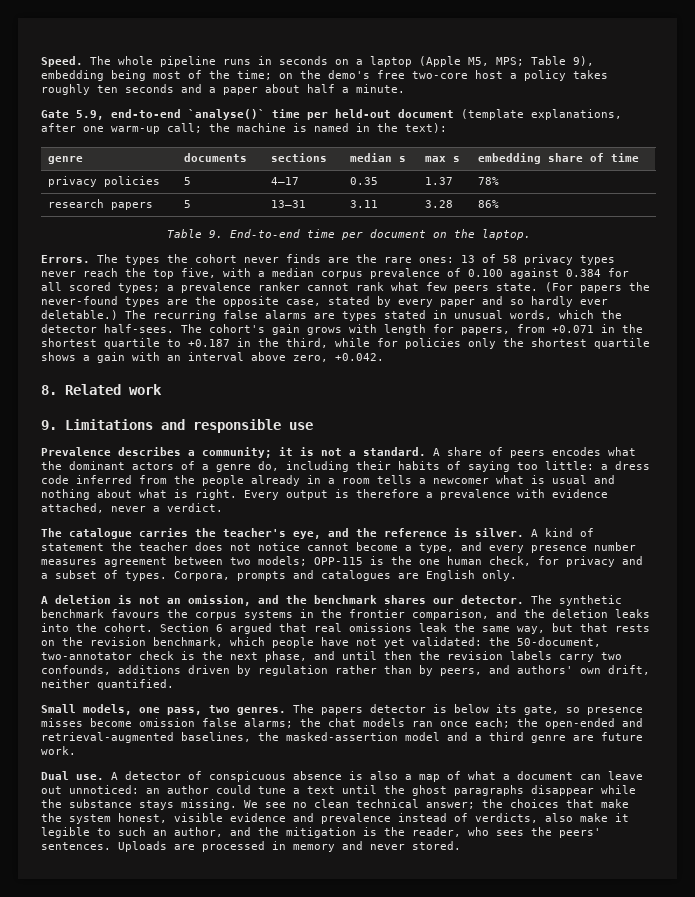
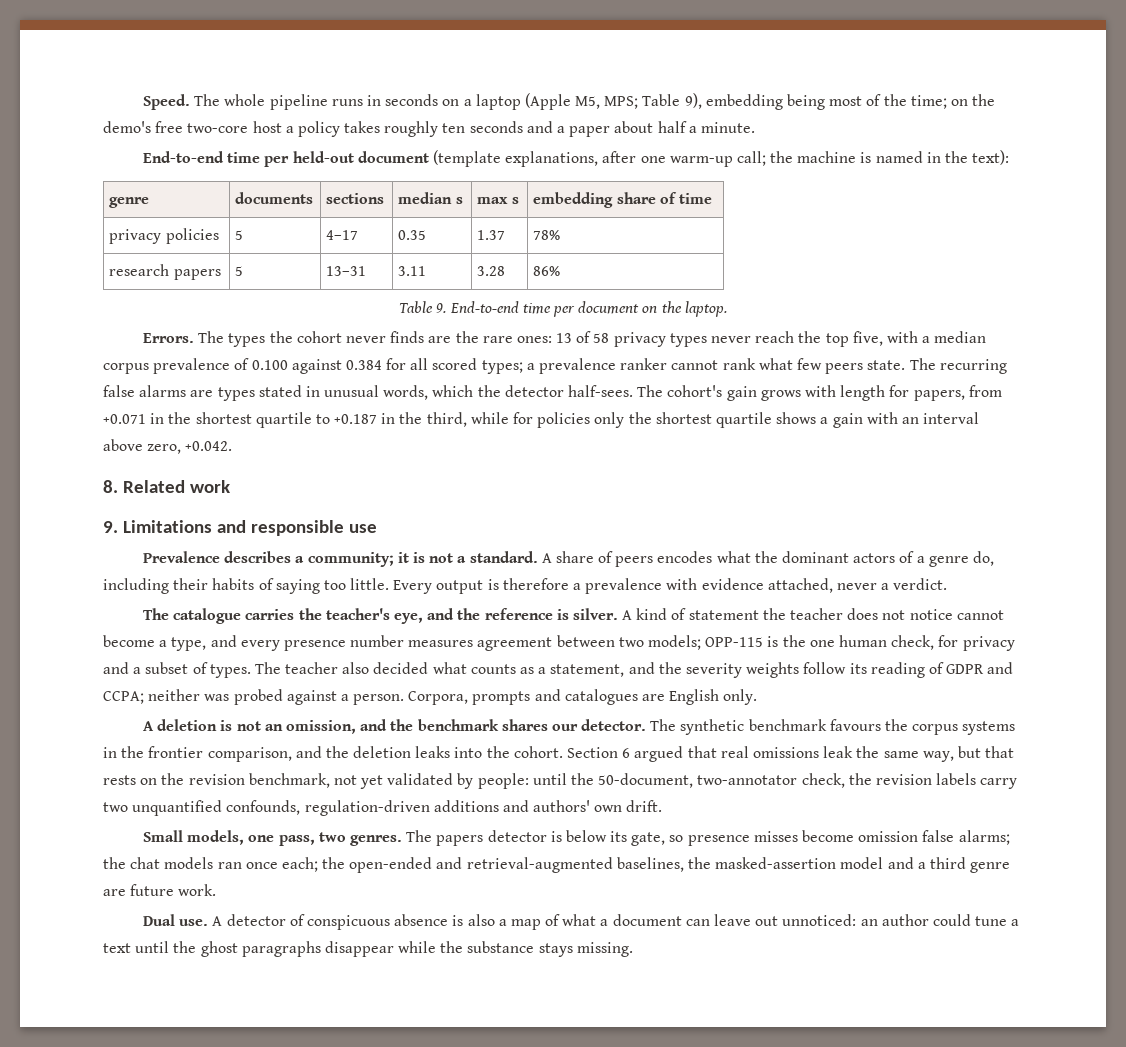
[41,109,265,120] Gate 5.9, end-to-end `analyse()` -> [143,151,225,163] End-to-end
[545,282,650,293] [41,296,608,307] [41,310,118,320] (For papers the never-found types are the opposite case, stated by every paper and so hardly ever deletable.) -> (906, 365) none
[545,461,650,470] [41,475,615,486] [41,489,237,500] little: a dress code inferred from the people already in a room tells a newcomer what is usual and nothing about what is right. -> [350,578,390,590] little.
(167, 576) none -> [254,662,1014,678] [103,689,405,705] The teacher also decided what counts as a statement, and the severity weights follow its reading of GDPR and CCPA; neither was probed against a person.
[230,637,601,648] [41,651,412,662] which people have not yet validated: the 50-document, two-annotator check is the next phase, and until then -> [333,773,845,789] not yet validated by people: until the 50-document, two-annotator check,
[41,665,650,676] [41,679,174,690] confounds, additions driven by regulation rather than by peers, and authors' own drift, neither quantified. -> [132,800,663,816] unquantified confounds, regulation-driven additions and authors' own drift.
[244,799,629,809] [41,813,629,824] [41,827,601,838] [41,841,461,852] We see no clean technical answer; the choices that make the system honest, visible evidence and prevalence instead of verdicts, also make it legible to such an author, and the mitigation is the reader, who sees the peers' sentences. Uploads are processed in memory and never stored. -> (633, 949) none

